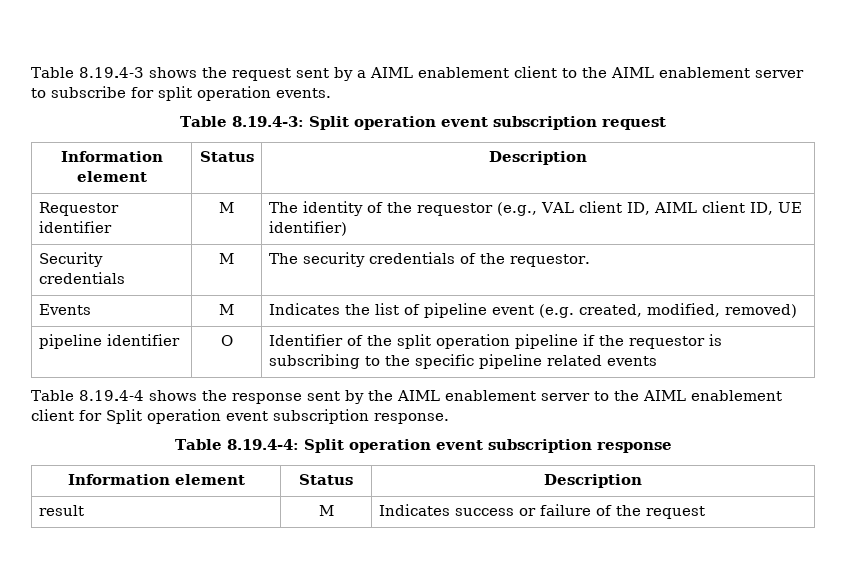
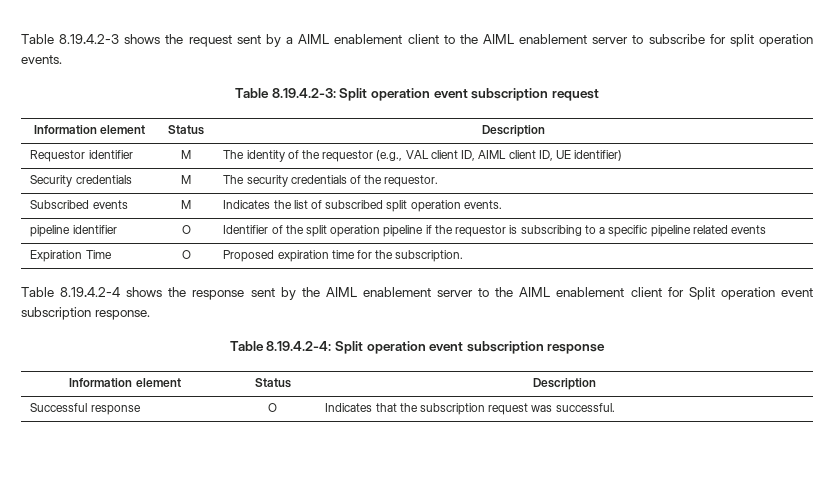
[31,67,144,78] Table 8.19.4-3 -> [21,34,120,44] Table 8.19.4.2-3
[231,116,304,127] 8.19.4-3: -> [271,88,336,98] 8.19.4.2-3:
[38,304,91,315] Events -> [30,200,128,209] Subscribed events
[423,303,797,318] pipeline event (e.g. created, modified, removed) -> [325,200,502,212] subscribed split operation events.
[384,355,410,366] the -> [599,227,606,234] a
[31,390,144,401] // Table 8.19.4-4 -> [30,250,112,262] [181,250,191,259] [223,250,464,262] [21,287,121,297] // Expiration Time | O | Proposed expiration time for the subscription. // Table 8.19.4.2-4
[226,439,299,450] 8.19.4-4: -> [266,341,332,351] 8.19.4.2-4:
[38,505,84,516] [318,505,334,516] [378,504,705,519] result | M | Indicates success or failure of the request -> [30,403,141,415] [268,403,277,412] [325,403,615,415] Successful response | O | Indicates that the subscription request was successful.

